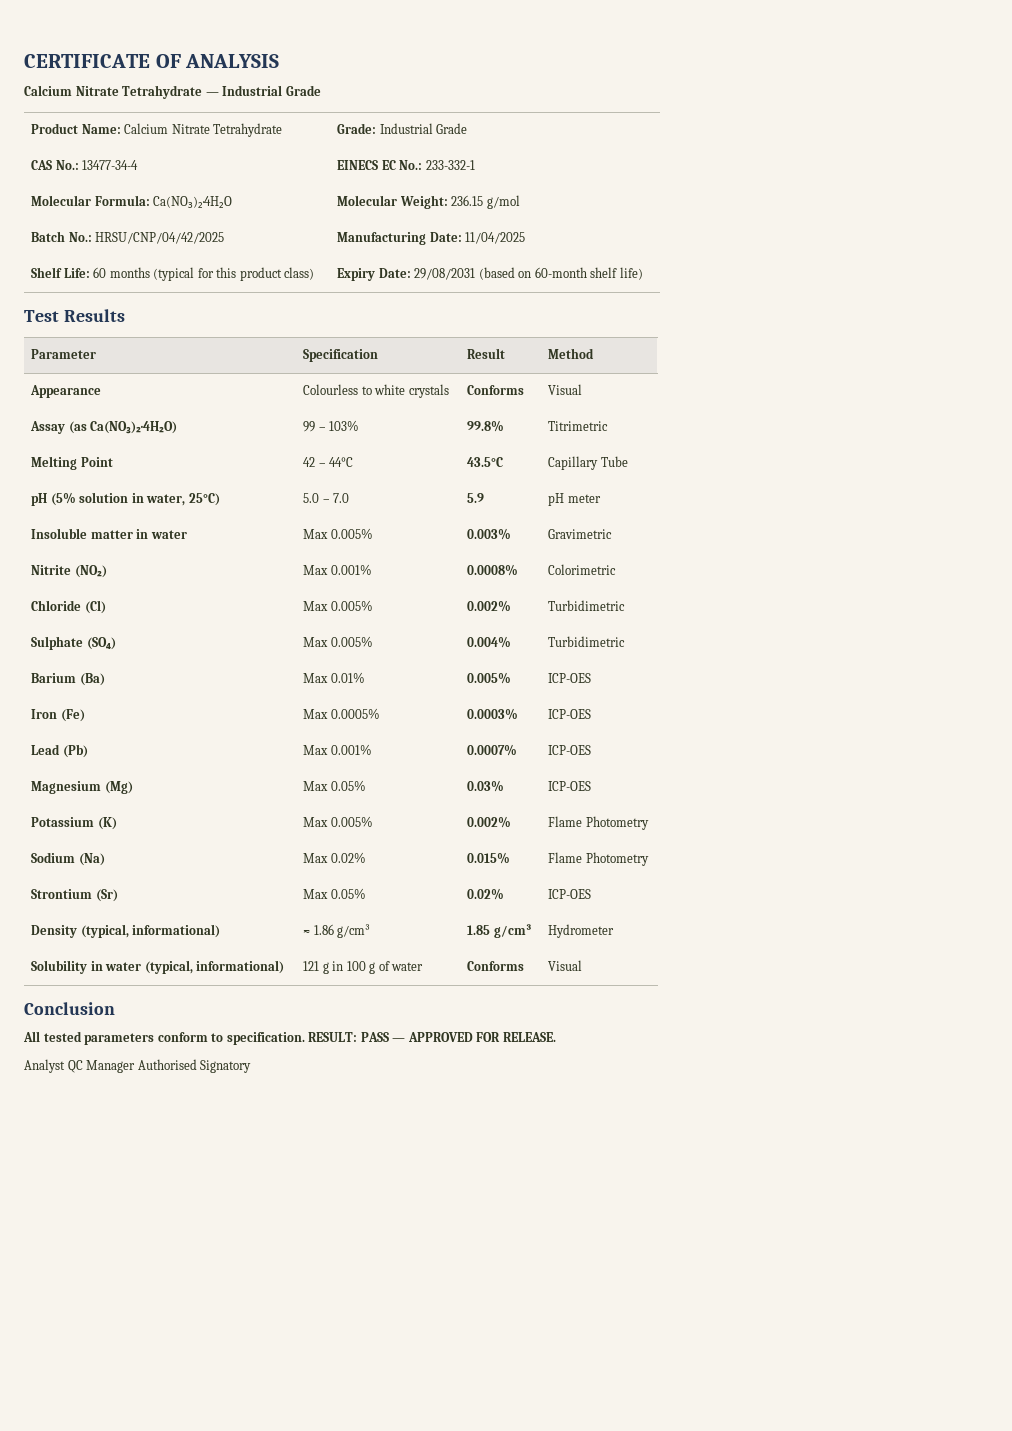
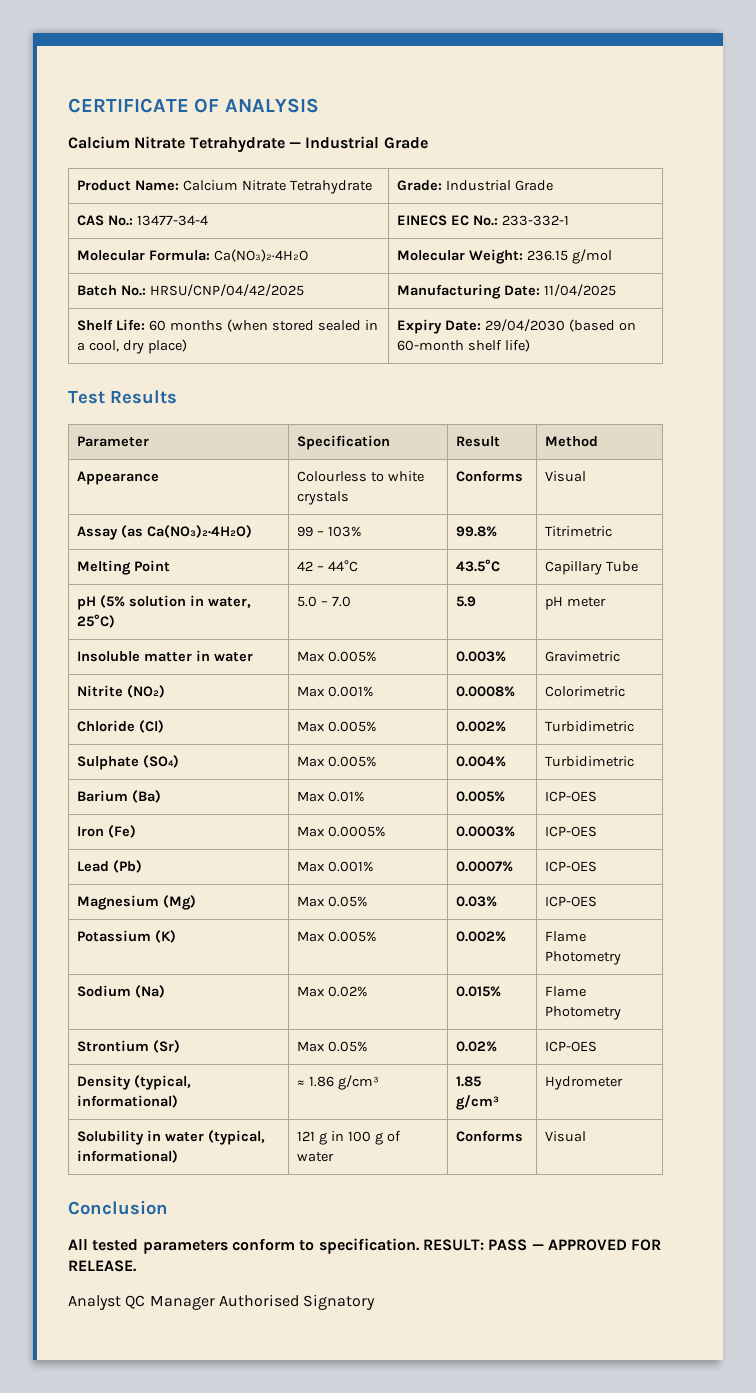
[153,267,315,281] (typical for this product class) -> [227,319,378,332] [77,339,188,354] (when stored sealed in a cool, dry place)
[414,268,476,280] 29/08/2031 -> [485,319,566,332] 29/04/2030

